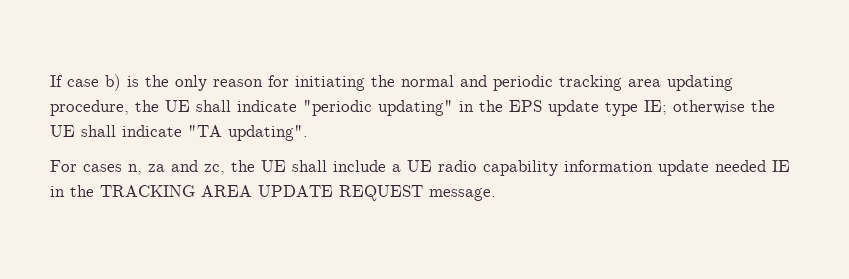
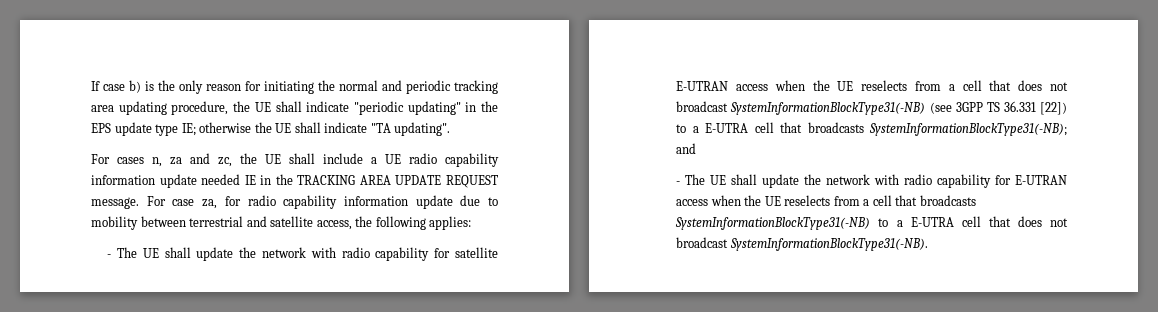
(496, 194) none -> [146,195,498,209] [91,216,472,230] [107,247,498,261] [676,80,1068,91] [676,101,1067,115] [676,122,1067,136] [676,143,697,154] [676,174,1067,188] [676,195,976,206] [675,216,1068,230] [676,237,928,251] For case za, for radio capability information update due to mobility between terrestrial and satellite access, the following applies: // - The UE shall update the network with radio capability for satellite E-UTRAN access when the UE reselects from a cell that does not broadcast SystemInformationBlockType31(-NB) (see 3GPP TS 36.331 [22]) to a E-UTRA cell that broadcasts SystemInformationBlockType31(-NB); and // - The UE shall update the network with radio capability for E-UTRAN access when the UE reselects from a cell that broadcasts SystemInformationBlockType31(-NB) to a E-UTRA cell that does not broadcast SystemInformationBlockType31(-NB).

